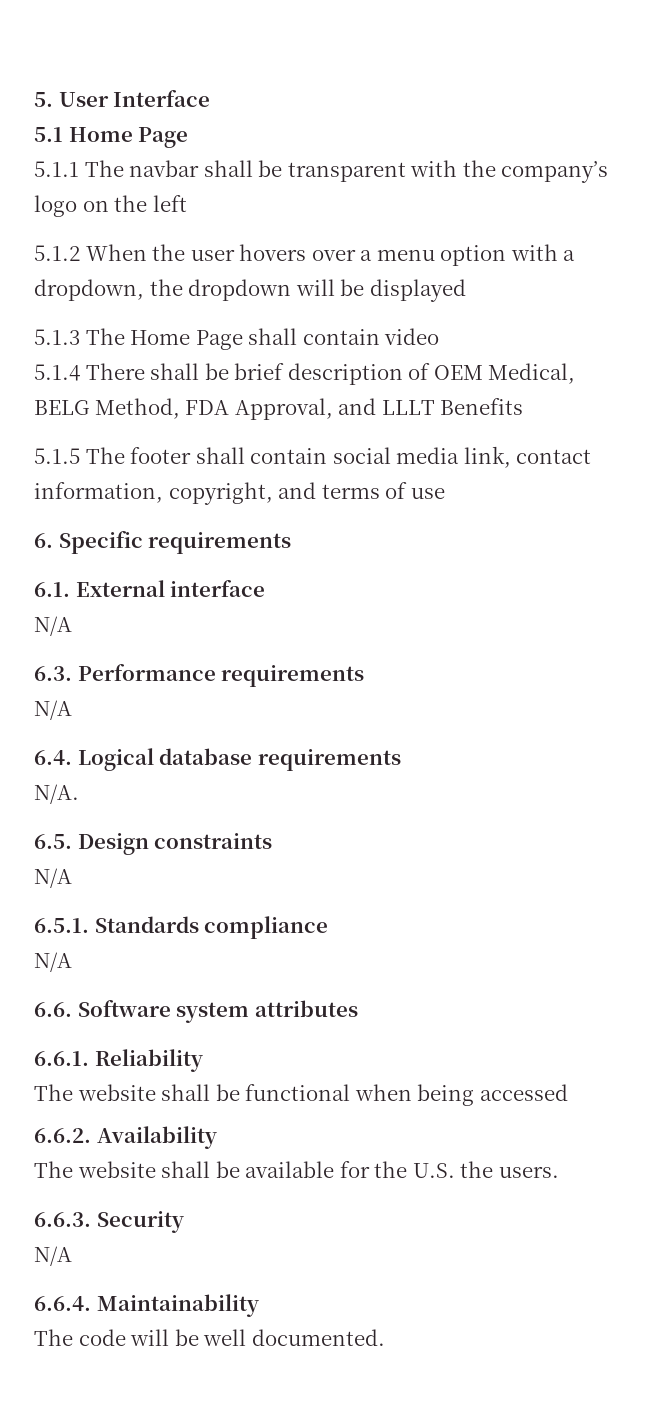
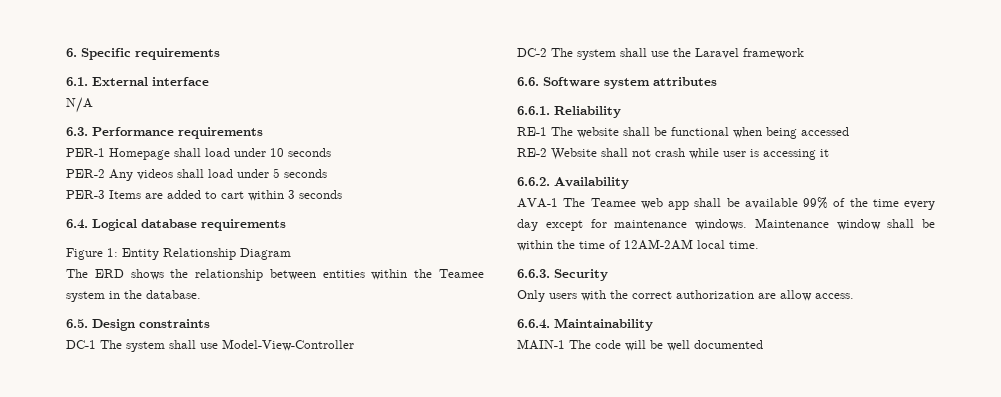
[34,90,211,107] [34,127,189,148] [34,160,609,183] [34,195,187,217] [34,244,576,266] [34,279,466,302] [34,328,440,350] [34,363,576,385] [34,398,524,420] [34,446,592,468] [34,482,445,505] 5. User Interface // 5.1 Home Page // 5.1.1 The navbar shall be transparent with the company’s logo on the left // 5.1.2 When the user hovers over a menu option with a dropdown, the dropdown will be displayed // 5.1.3 The Home Page shall contain video // 5.1.4 There shall be brief description of OEM Medical, BELG Method, FDA Approval, and LLLT Benefits // 5.1.5 The footer shall contain social media link, contact information, copyright, and terms of use // -> (66, 52) none
[34,700,72,720] [34,748,401,771] [34,784,79,804] [34,833,273,855] [34,868,72,888] [34,916,329,939] [34,952,72,972] N/A // 6.4. Logical database requirements // N/A. // 6.5. Design constraints // N/A // 6.5.1. Standards compliance // N/A -> [66,148,331,160] [66,168,327,181] [66,190,342,201] [66,219,286,231] [66,248,291,260] [66,269,484,281] [66,290,201,302] [66,319,210,331] [66,339,354,352] [517,48,804,60] PER-1 Homepage shall load under 10 seconds // PER-2 Any videos shall load under 5 seconds // PER-3 Items are added to cart within 3 seconds // 6.4. Logical database requirements // Figure 1: Entity Relationship Diagram // The ERD shows the relationship between entities within the Teamee system in the database. // 6.5. Design constraints // DC-1 The system shall use Model-View-Controller // DC-2 The system shall use the Laravel framework
(203, 1060) none -> [517,127,547,136] RE-1
[34,1126,217,1149] [34,1161,559,1178] [34,1211,184,1233] [34,1246,72,1266] 6.6.2. Availability // The website shall be available for the U.S. the users. // 6.6.3. Security // N/A -> [517,148,829,160] [517,177,629,189] [517,197,935,210] [517,218,935,231] [517,239,759,251] [517,269,608,281] [517,290,854,302] RE-2 Website shall not crash while user is accessing it // 6.6.2. Availability // AVA-1 The Teamee web app shall be available 99% of the time every day except for maintenance windows. Maintenance window shall be within the time of 12AM-2AM local time. // 6.6.3. Security // Only users with the correct authorization are allow access.
(259, 1305) none -> [517,339,565,350] MAIN-1
[251,1329,385,1346] documented. -> [694,340,763,349] documented

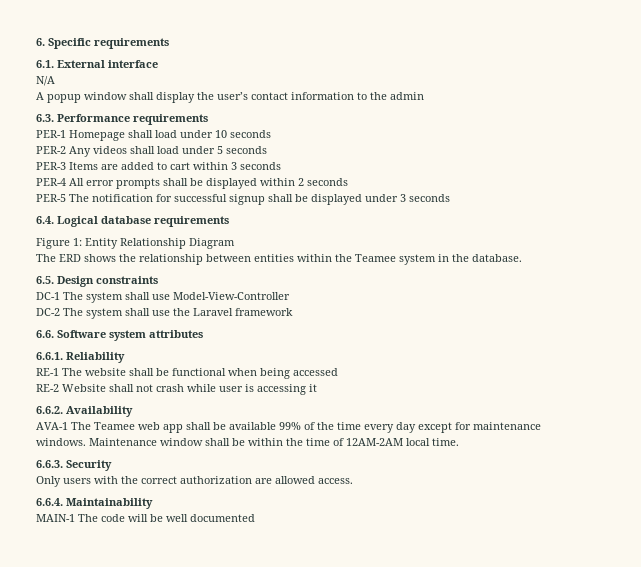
(93, 105) none -> [36,92,424,103] // A popup window shall display the user’s contact information to the admin
(342, 194) none -> [36,178,348,189] [36,194,450,205] // PER-4 All error prompts shall be displayed within 2 seconds // PER-5 The notification for successful signup shall be displayed under 3 seconds
[780,290,812,301] allow -> [275,476,315,484] allowed

